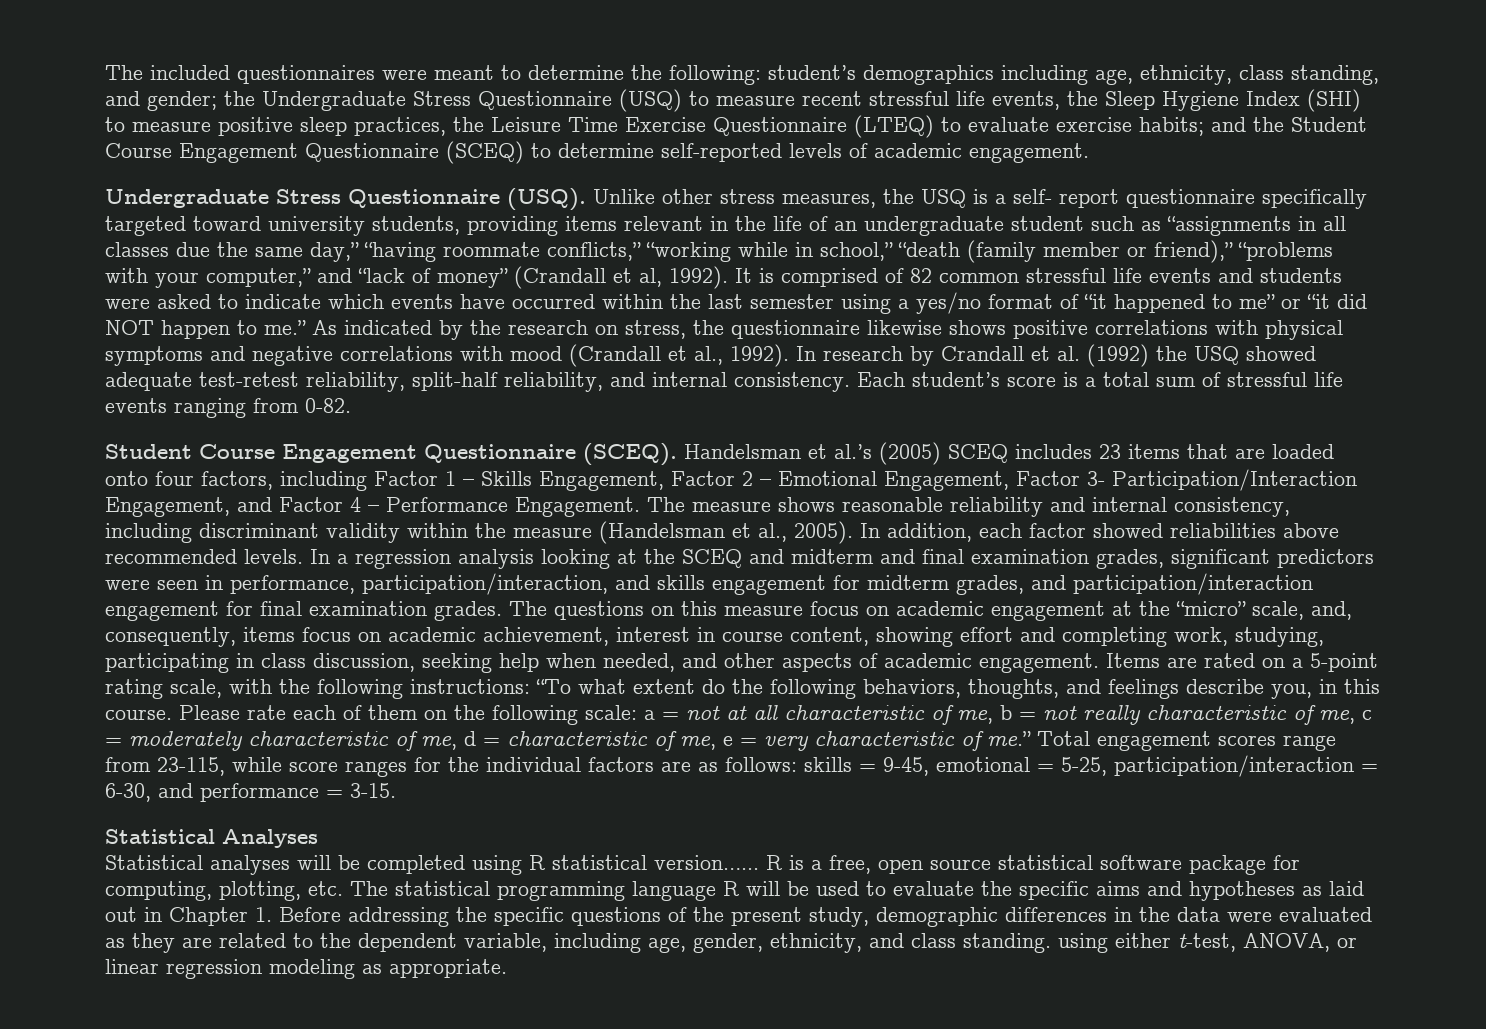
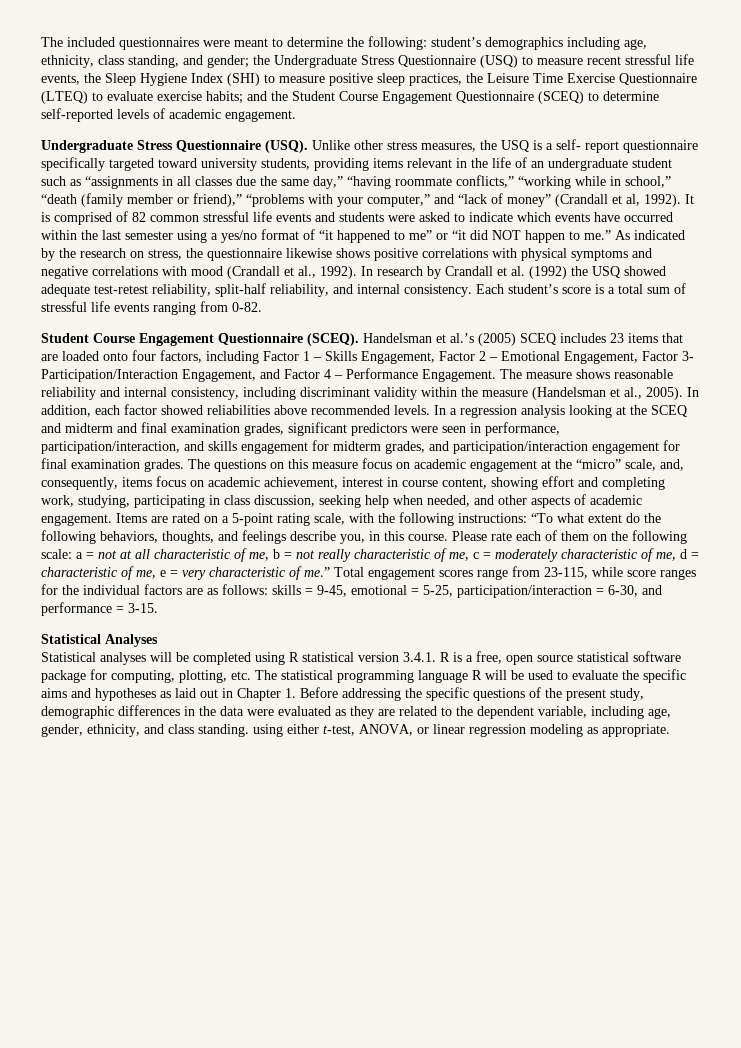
[654,855,759,870] version…... -> [358,652,436,662] version 3.4.1.

